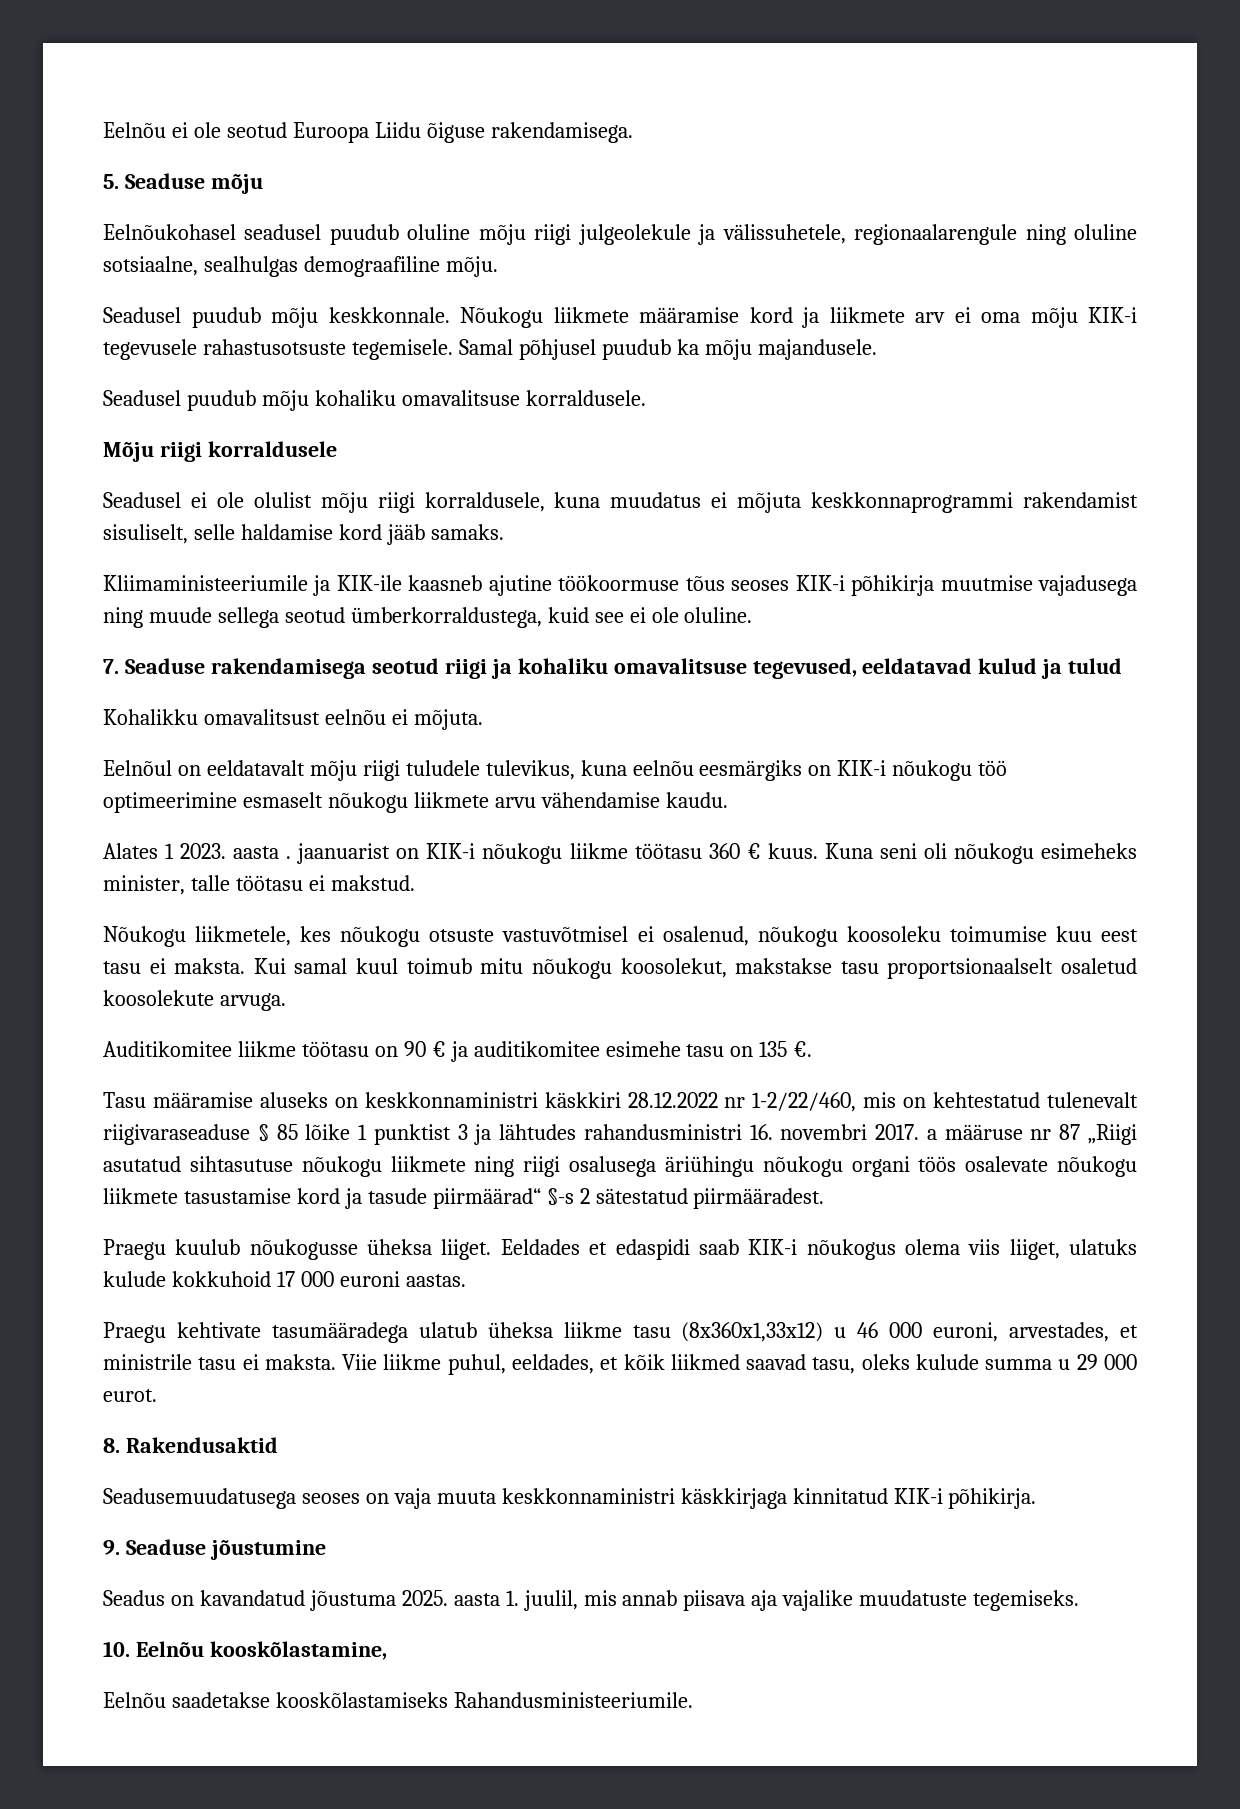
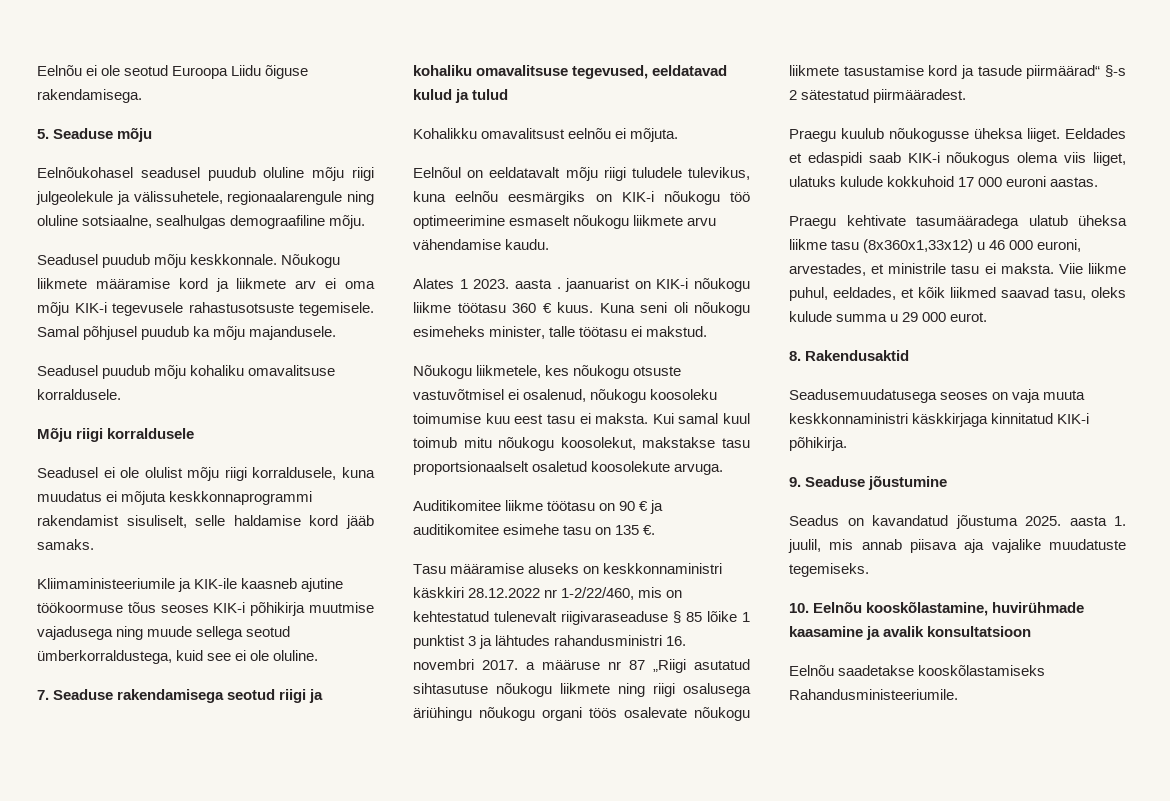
(387, 1650) none -> [992,602,1085,613] [789,626,1032,640] huvirühmade kaasamine ja avalik konsultatsioon

